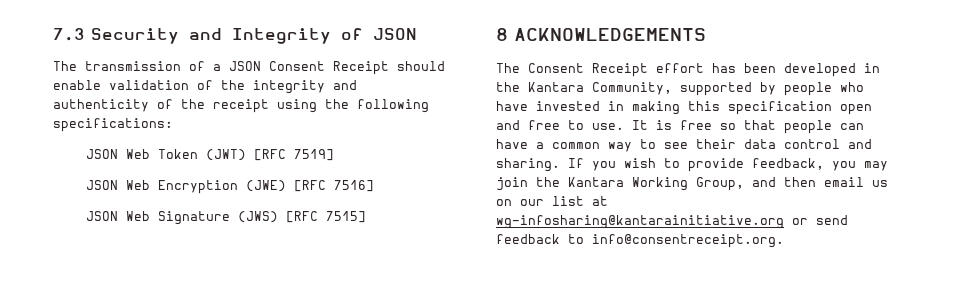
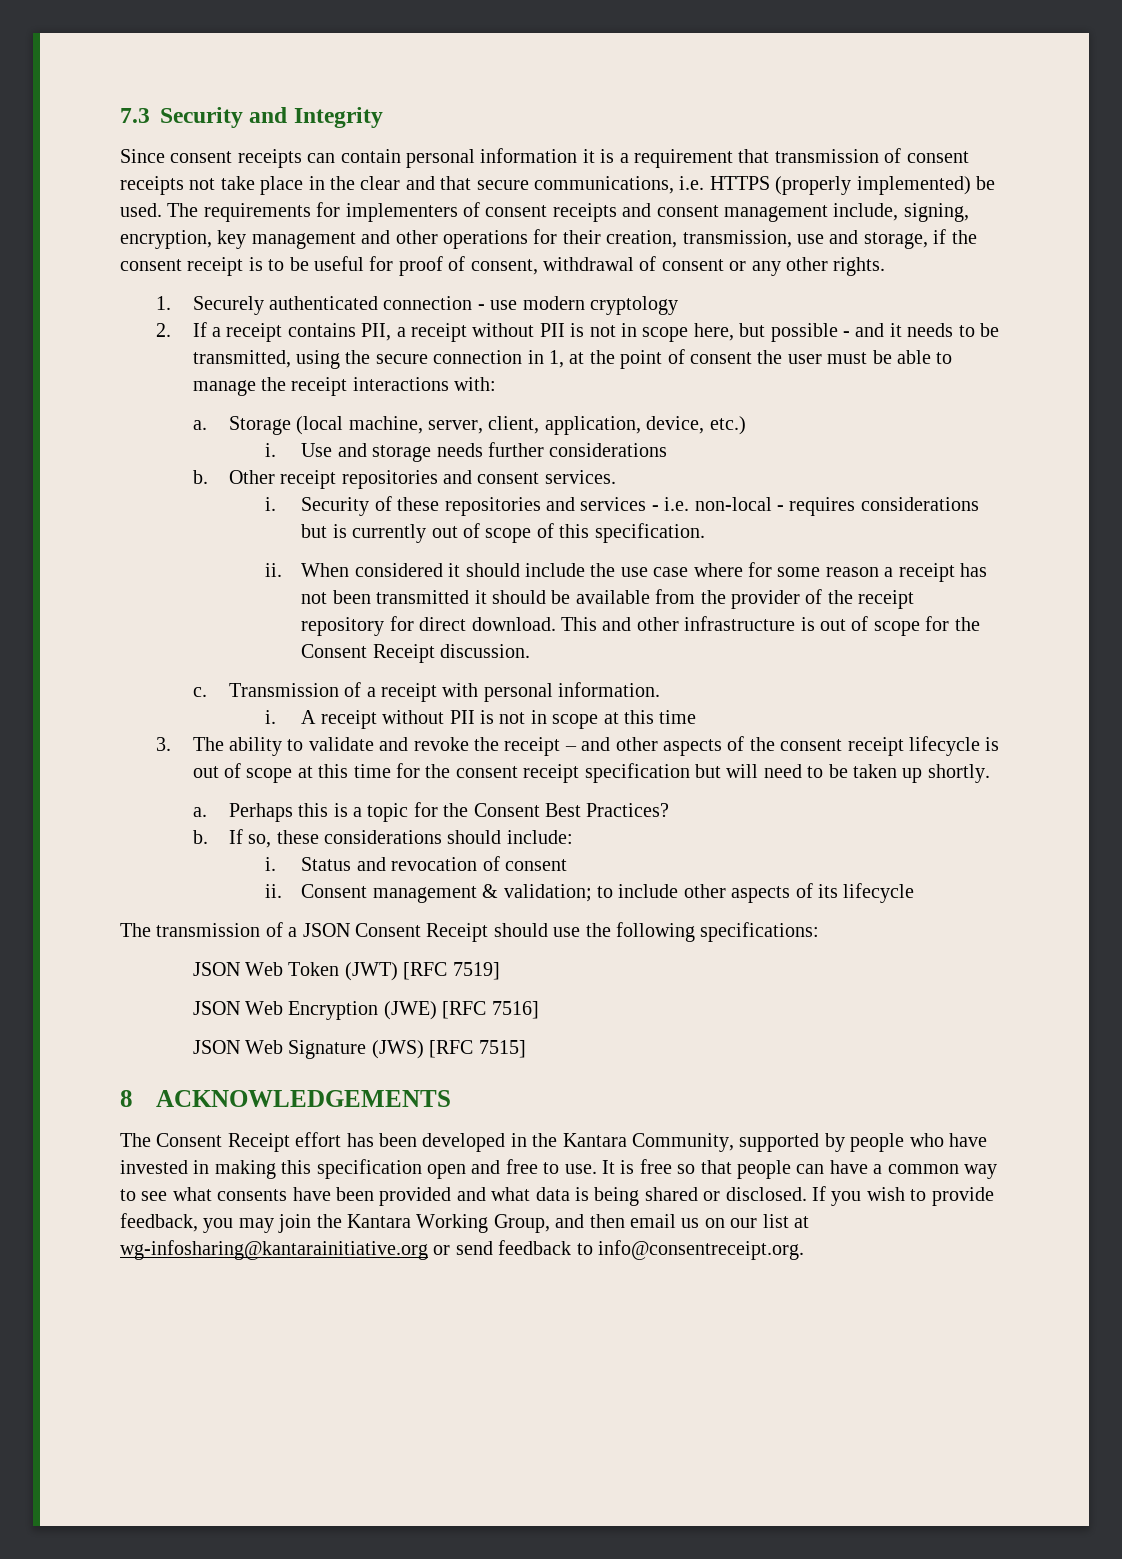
[341,28,418,40] of JSON -> [120,148,969,168] [120,176,995,195] [120,202,969,222] [120,229,977,249] [120,256,886,276] [156,296,678,315] [156,322,999,342] [192,349,953,369] [192,377,497,396] [192,416,746,435] [265,442,668,462] [192,470,616,489] [265,496,979,516] [301,523,705,543] [265,562,987,582] [301,589,915,609] [301,616,980,636] [301,644,531,663] [192,682,661,702] [265,710,697,729] [156,736,1000,756] [192,763,990,783] [192,802,670,822] [192,829,573,848] [265,856,567,871] [265,883,915,903] // Since consent receipts can contain personal information it is a requirement that transmission of consent receipts not take place in the clear and that secure communications, i.e. HTTPS (properly implemented) be used. The requirements for implementers of consent receipts and consent management include, signing, encryption, key management and other operations for their creation, transmission, use and storage, if the consent receipt is to be useful for proof of consent, withdrawal of consent or any other rights. // 1. Securely authenticated connection - use modern cryptology // 2. If a receipt contains PII, a receipt without PII is not in scope here, but possible - and it needs to be transmitted, using the secure connection in 1, at the point of consent the user must be able to manage the receipt interactions with: // a. Storage (local machine, server, client, application, device, etc.) // i. Use and storage needs further considerations // b. Other receipt repositories and consent services. // i. Security of these repositories and services - i.e. non-local - requires considerations but is currently out of scope of this specification. // ii. When considered it should include the use case where for some reason a receipt has not been transmitted it should be available from the provider of the receipt repository for direct download. This and other infrastructure is out of scope for the Consent Receipt discussion. // c. Transmission of a receipt with personal information. // i. A receipt without PII is not in scope at this time // 3. The ability to validate and revoke the receipt – and other aspects of the consent receipt lifecycle is out of scope at this time for the consent receipt specification but will need to be taken up shortly. // a. Perhaps this is a topic for the Consent Best Practices? // b. If so, these considerations should include: // i. Status and revocation of consent // ii. Consent management & validation; to include other aspects of its lifecycle
[53,80,357,94] [53,99,317,113] enable validation of the integrity and authenticity of the receipt using -> [553,927,581,937] use
[696,139,872,149] [496,158,560,172] their data control and sharing. -> [172,1187,807,1206] what consents have been provided and what data is being shared or disclosed.

